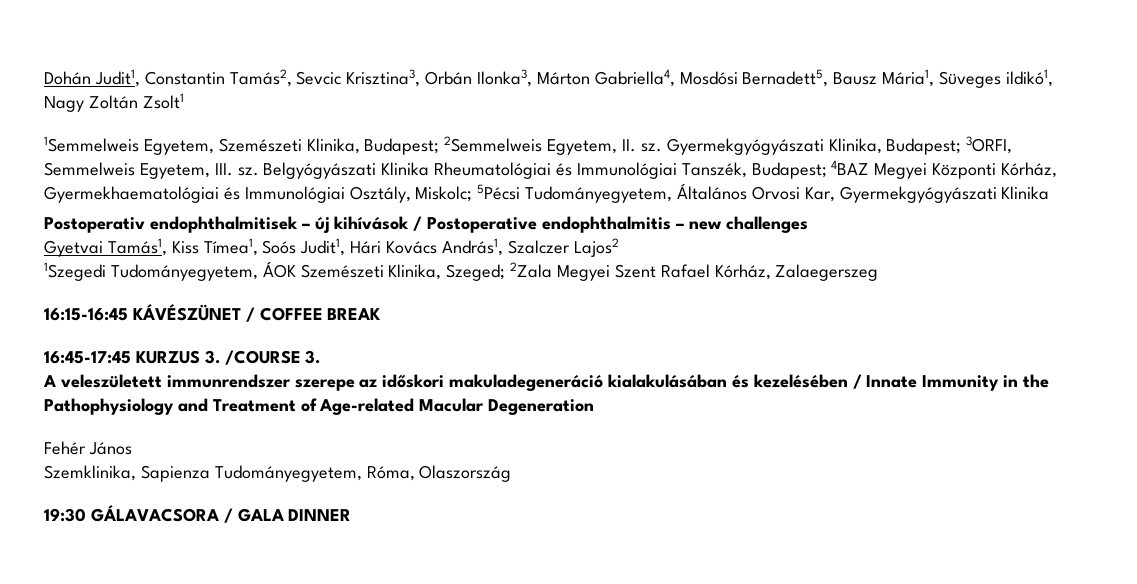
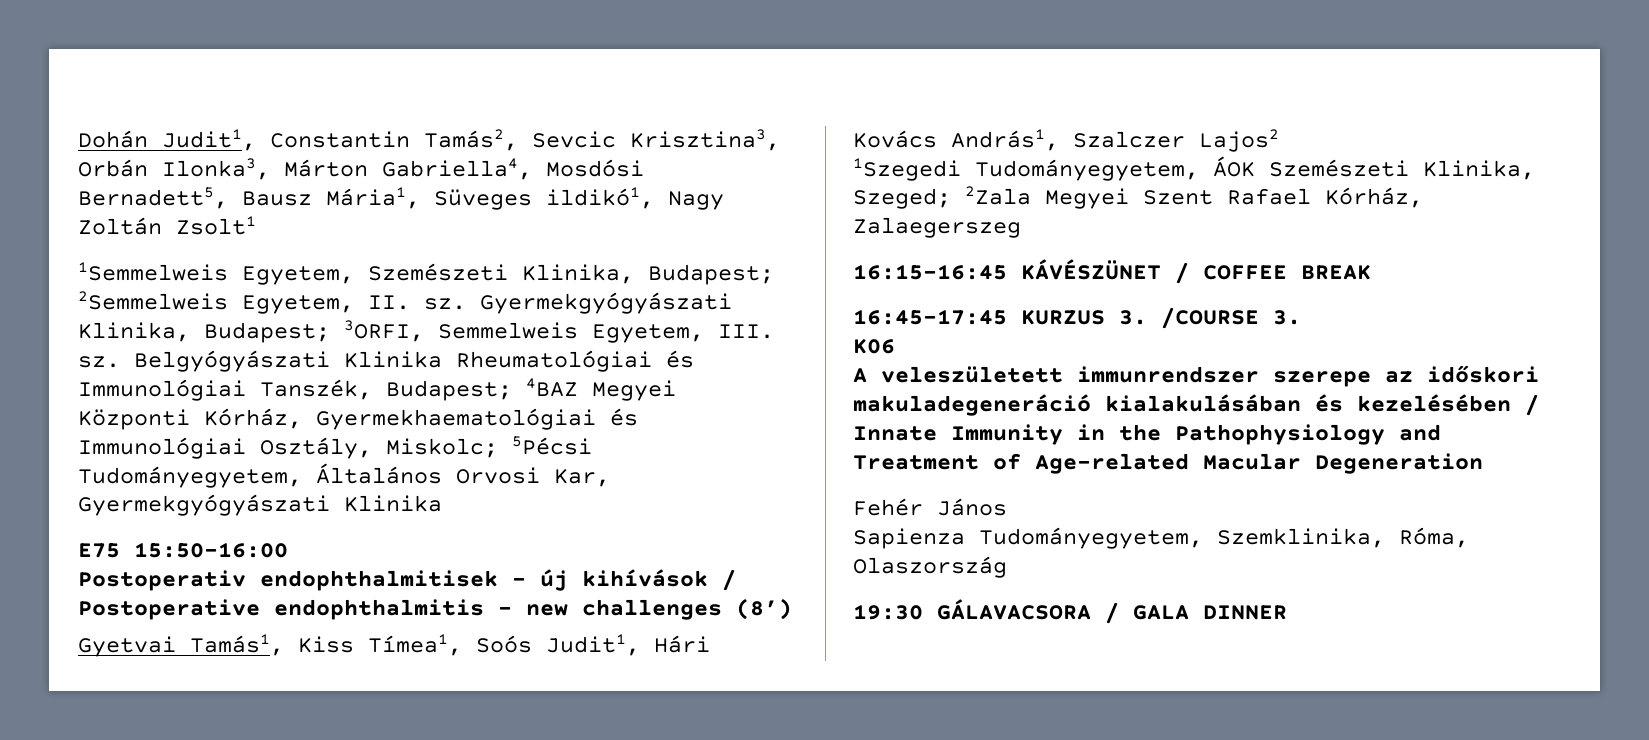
(1050, 193) none -> [78,542,288,558] // E75 15:50-16:00
(808, 224) none -> [736,598,792,620] (8’)
(321, 357) none -> [853,338,895,354] // K06
[44,465,136,481] Szemklinika, -> (1007, 507) none
(362, 473) none -> [1217,528,1385,548] Szemklinika,

